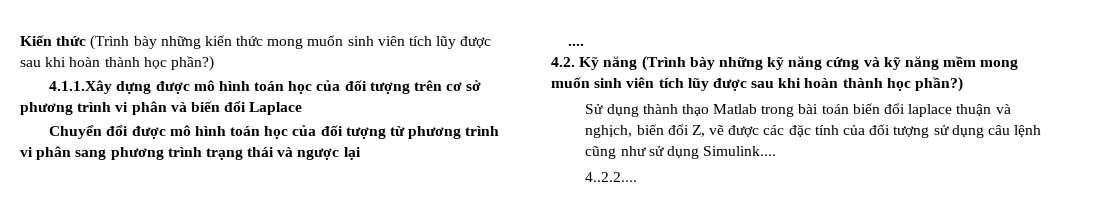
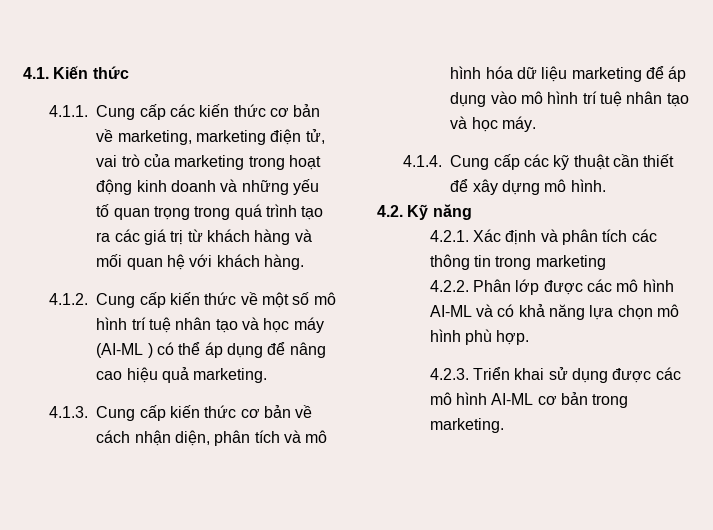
(20, 40) none -> [23,67,49,79] 4.1.
[90,35,492,50] [20,56,214,71] [49,80,482,94] [20,101,303,115] [49,125,500,139] [20,146,361,160] [568,43,585,46] [551,56,1019,71] [551,77,964,92] [585,103,1011,117] [585,124,1042,138] [585,146,777,159] [585,172,638,182] (Trình bày những kiến thức mong muốn sinh viên tích lũy được sau khi hoàn thành học phần?) // 4.1.1.Xây dựng được mô hình toán học của đối tượng trên cơ sở phương trình vi phân và biến đổi Laplace // Chuyển đổi được mô hình toán học của đối tượng từ phương trình vi phân sang phương trình trạng thái và ngược lại // .... // 4.2. Kỹ năng (Trình bày những kỹ năng cứng và kỹ năng mềm mong muốn sinh viên tích lũy được sau khi hoàn thành học phần?) // Sử dụng thành thạo Matlab trong bài toán biến đổi laplace thuận và nghịch, biến đổi Z, vẽ được các đặc tính của đối tượng sử dụng câu lệnh cũng như sử dụng Simulink.... // 4..2.2.... -> [49,104,321,120] [96,129,325,145] [96,154,321,170] [96,179,319,195] [96,204,324,220] [96,229,312,245] [96,254,304,270] [49,292,336,308] [96,317,324,333] [96,342,326,358] [96,367,268,383] [49,405,313,421] [96,430,328,446] [450,66,687,82] [450,91,689,107] [450,116,536,132] [403,154,675,170] [450,179,606,195] [377,204,472,220] [429,229,657,245] [429,254,606,270] [429,279,674,295] [429,304,679,320] [429,329,530,345] [429,367,681,383] [429,392,629,408] [429,418,504,433] // 4.1.1. Cung cấp các kiến thức cơ bản về marketing, marketing điện tử, vai trò của marketing trong hoạt động kinh doanh và những yếu tố quan trọng trong quá trình tạo ra các giá trị từ khách hàng và mối quan hệ với khách hàng. // 4.1.2. Cung cấp kiến thức về một số mô hình trí tuệ nhân tạo và học máy (AI-ML ) có thể áp dụng để nâng cao hiệu quả marketing. // 4.1.3. Cung cấp kiến thức cơ bản về cách nhận diện, phân tích và mô hình hóa dữ liệu marketing để áp dụng vào mô hình trí tuệ nhân tạo và học máy. // 4.1.4. Cung cấp các kỹ thuật cần thiết để xây dựng mô hình. // 4.2. Kỹ năng // 4.2.1. Xác định và phân tích các thông tin trong marketing // 4.2.2. Phân lớp được các mô hình AI-ML và có khả năng lựa chọn mô hình phù hợp. // 4.2.3. Triển khai sử dụng được các mô hình AI-ML cơ bản trong marketing.

